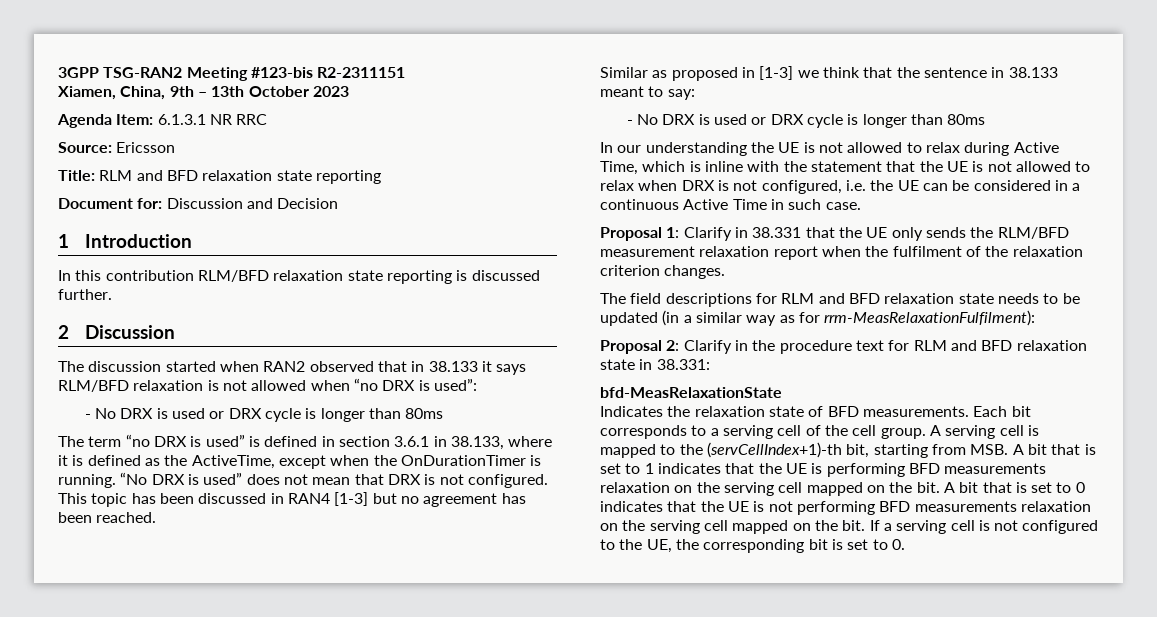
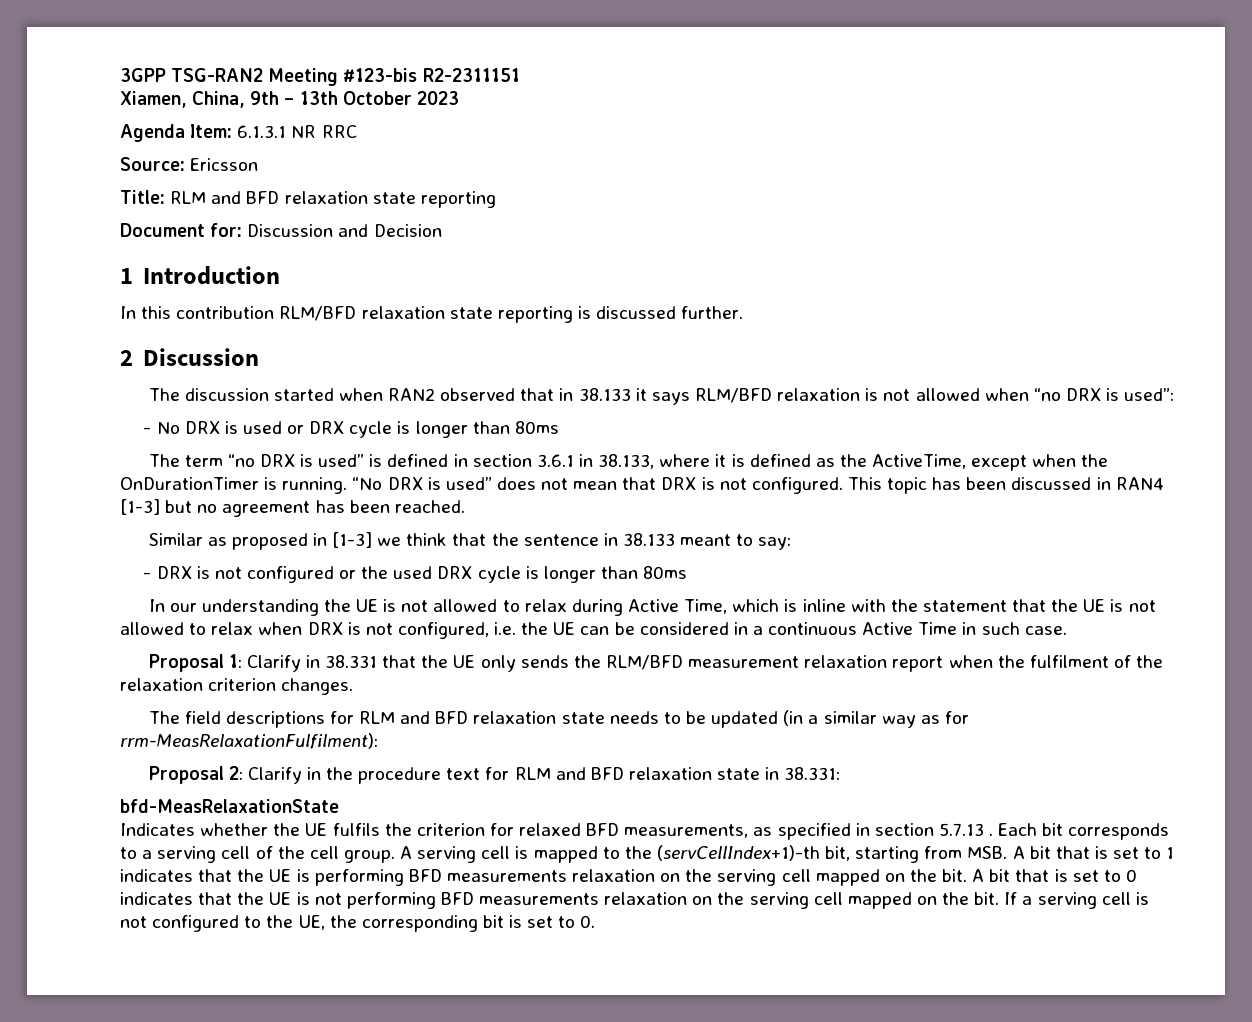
[637,114,767,125] No DRX is used or -> [156,566,433,583] DRX is not configured or the used
[667,406,969,417] the relaxation state of BFD measurements. -> [200,823,994,840] whether the UE fulfils the criterion for relaxed BFD measurements, as specified in section 5.7.13 .

